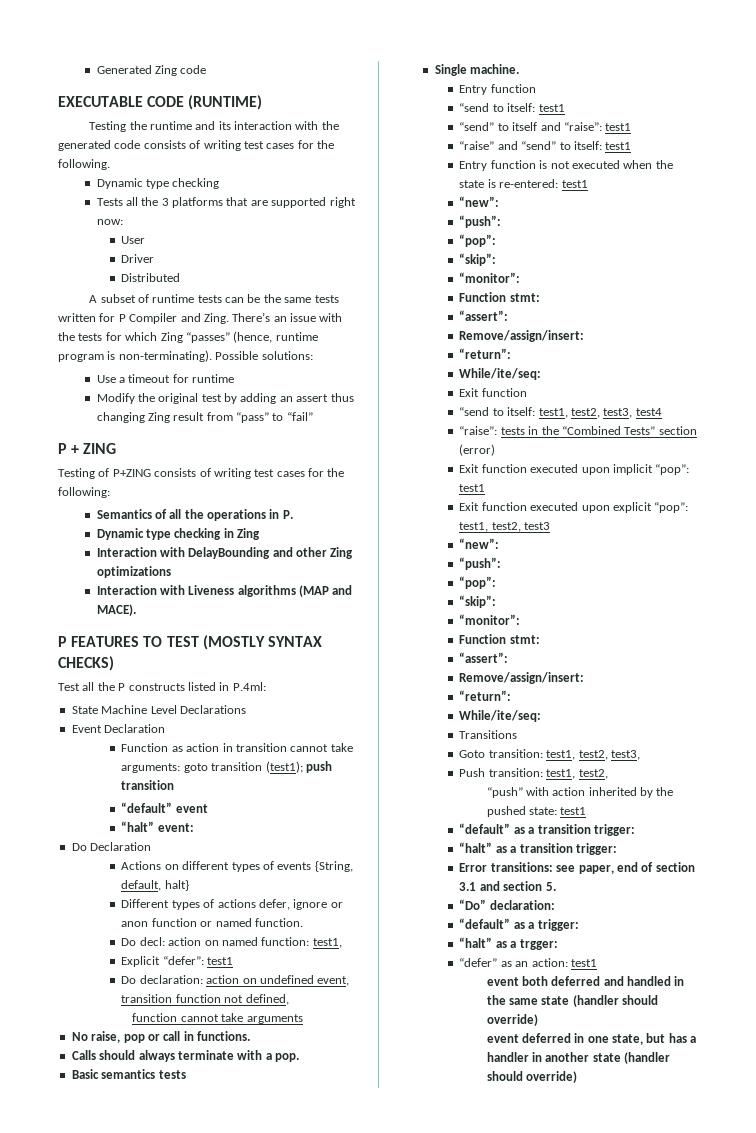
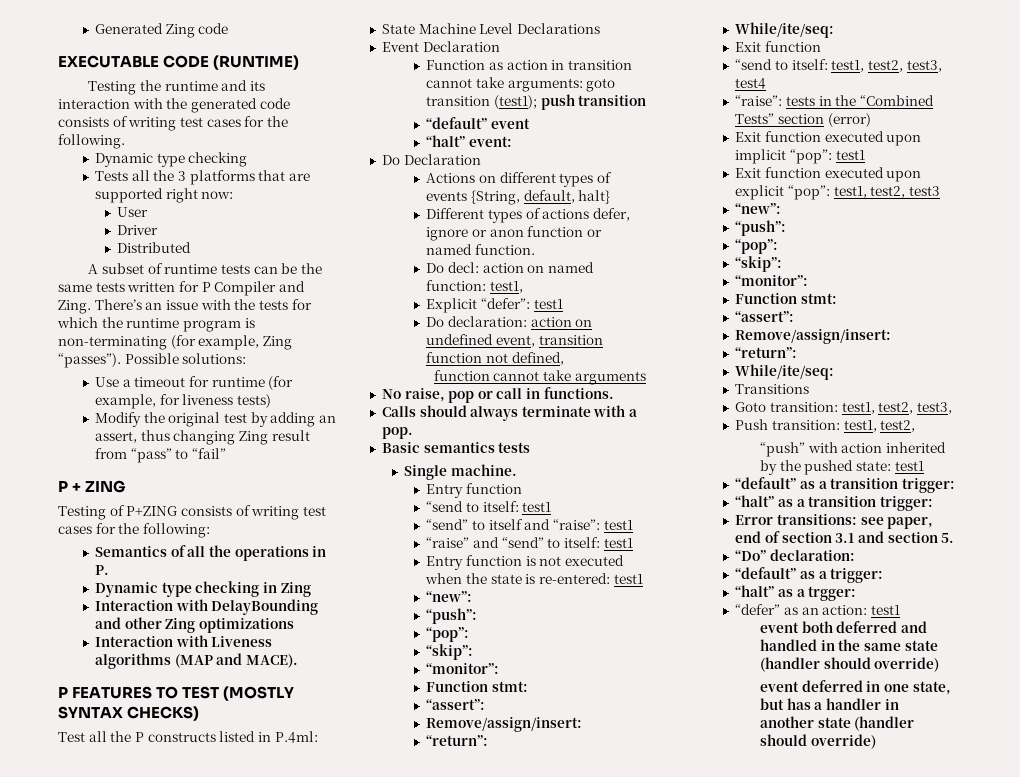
[160,331,318,343] [58,350,212,362] Zing “passes” (hence, runtime program is non-terminating). -> [101,317,255,332] [58,335,292,350] [58,353,121,368] the runtime program is non-terminating (for example, Zing “passes”).
(235, 378) none -> [268,376,294,390] [95,394,272,409] (for example, for liveness tests)
[296,394,329,402] assert -> [95,431,138,443] assert,

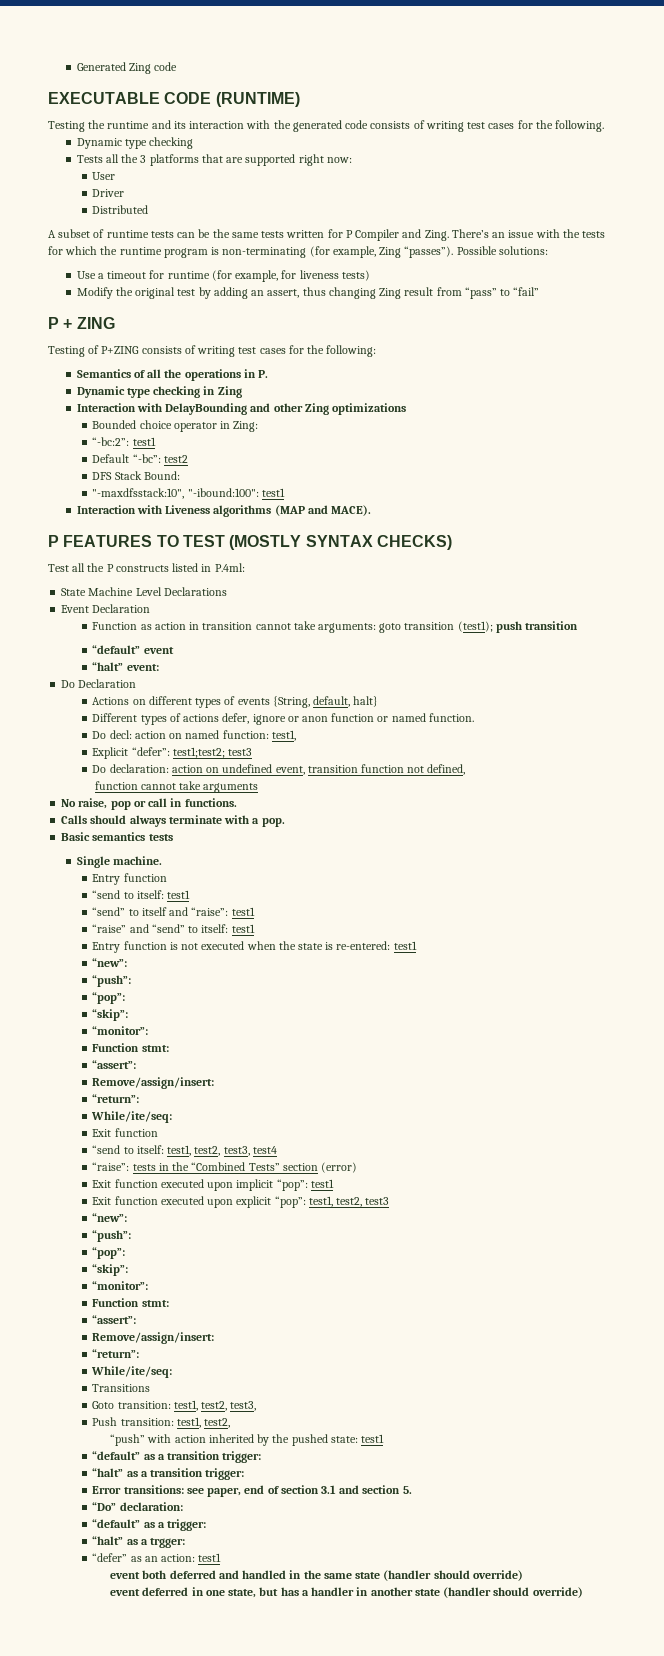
(295, 625) none -> [92,420,259,432] [92,437,156,446] [92,454,188,463] [92,471,180,480] [92,488,285,499] // Bounded choice operator in Zing: // “-bc:2”: test1 // Default “-bc”: test2 // DFS Stack Bound: // "-maxdfsstack:10", "-ibound:100": test1
[533,299,563,309] test1 -> [172,747,253,758] test1;test2; test3

